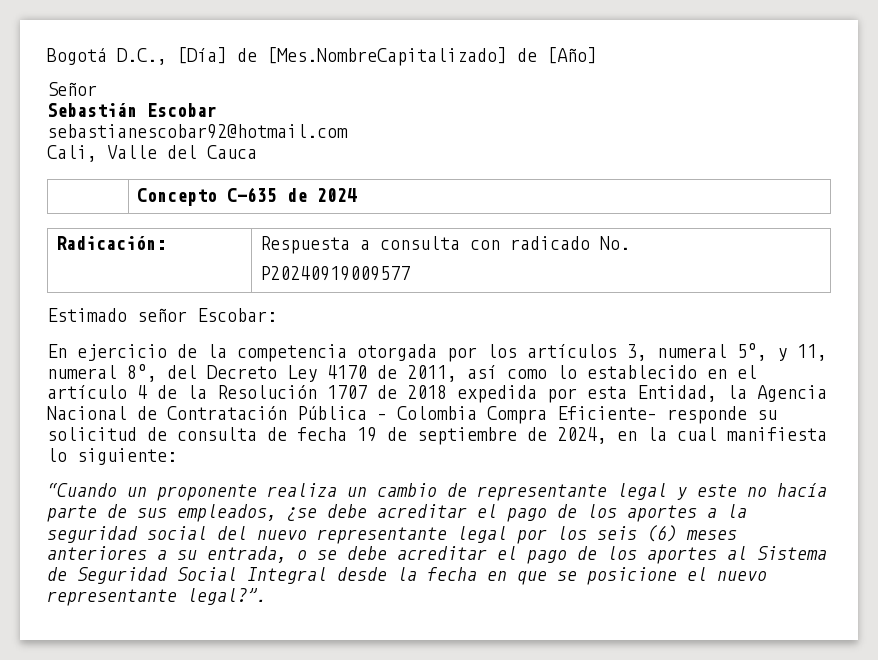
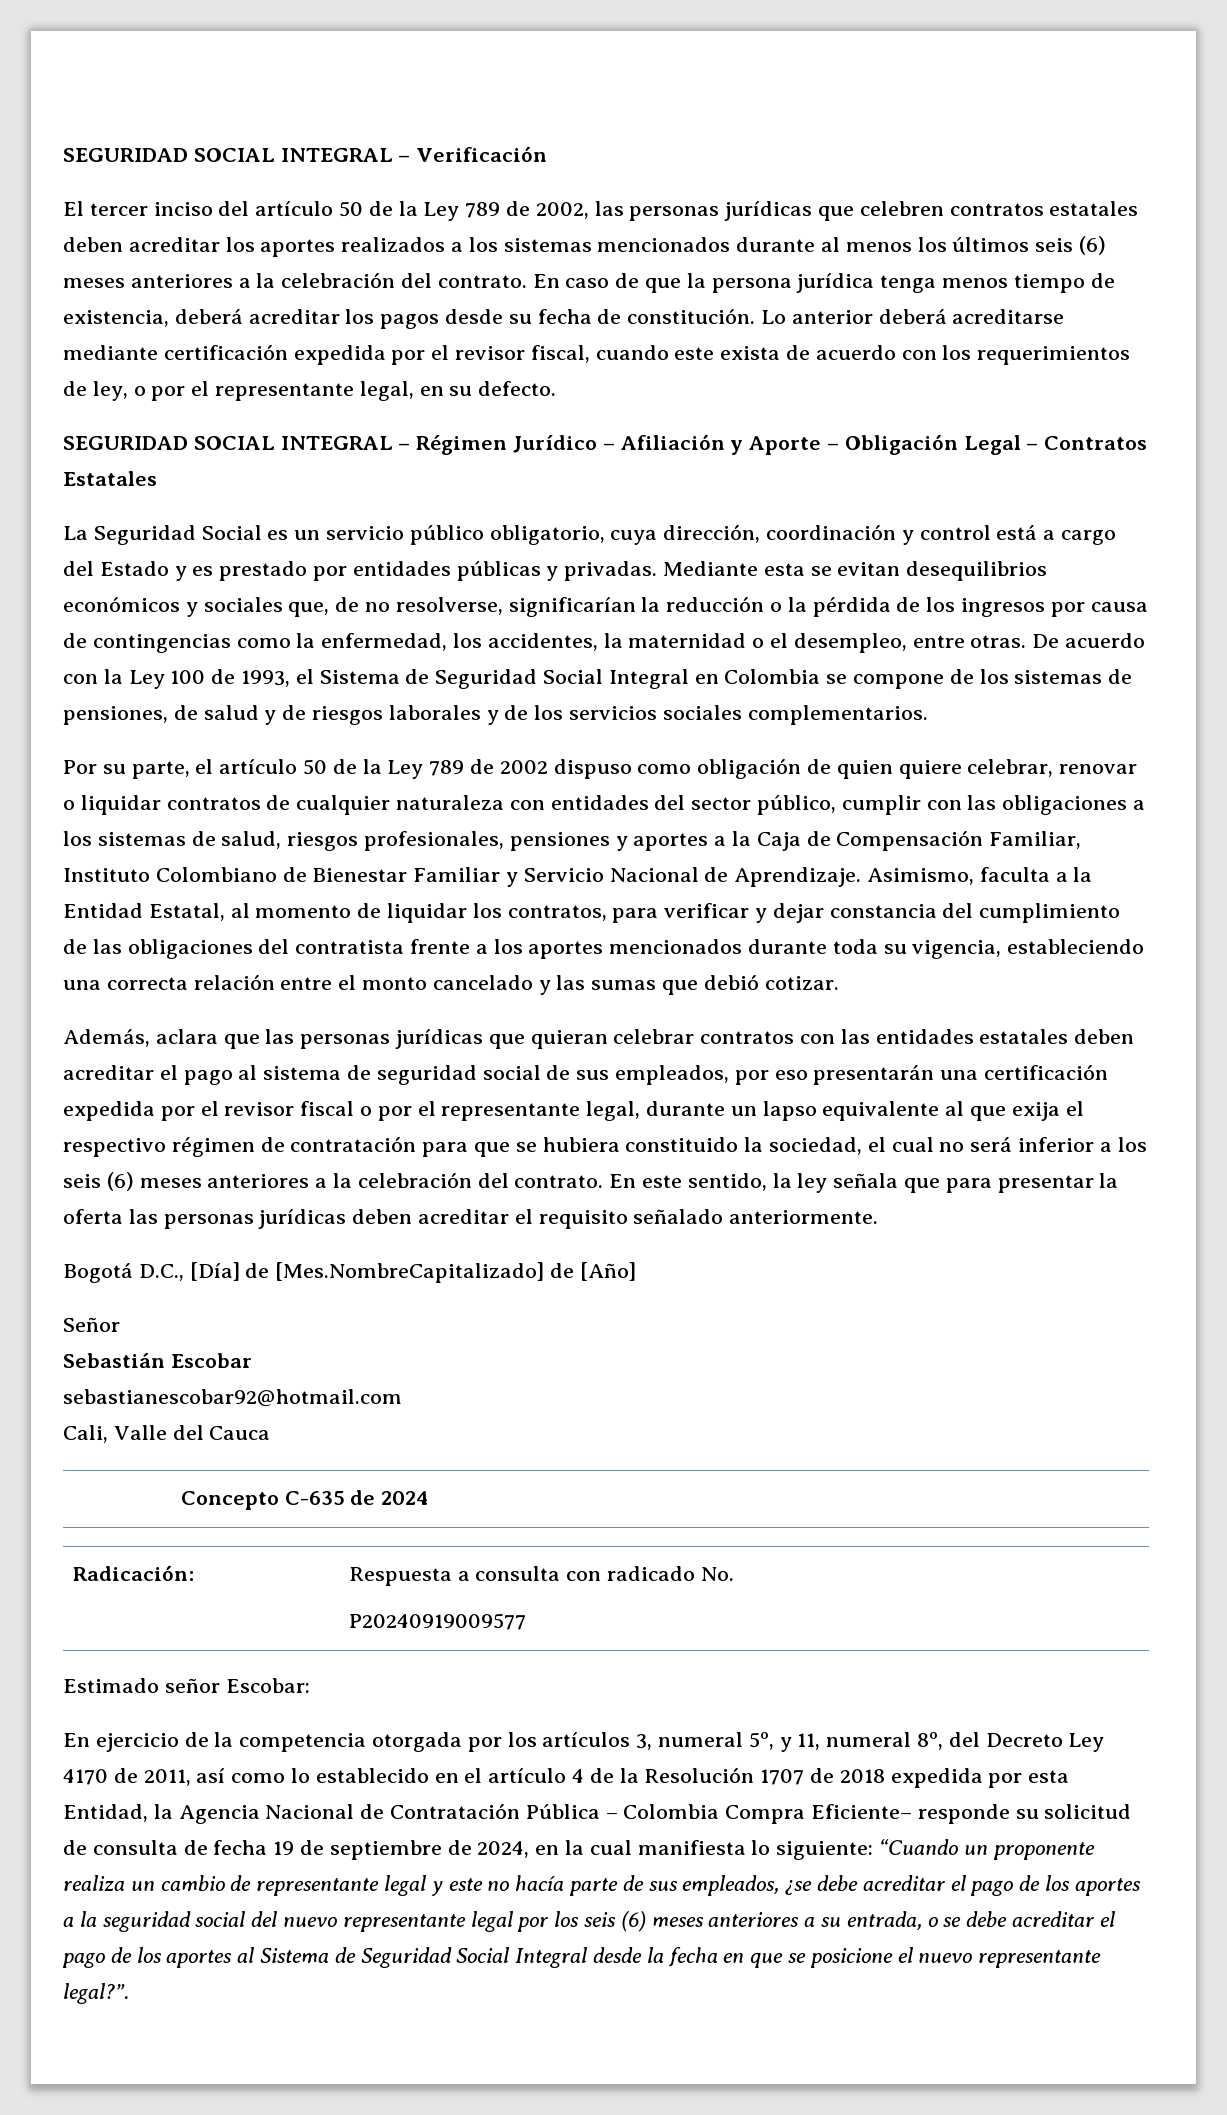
(47, 56) none -> [63,146,548,162] [63,201,1139,221] [63,236,1107,257] [63,272,1115,293] [63,308,1065,329] [63,344,1131,365] [63,381,557,401] [63,434,1148,455] [63,471,157,486] [63,524,1117,545] [63,561,1048,581] [63,596,1148,617] [63,633,1146,653] [63,669,1133,689] [63,705,928,725] [63,758,1138,779] [63,795,1146,815] [63,830,1082,851] [63,867,1093,887] [63,903,1121,923] [63,939,1145,959] [63,974,839,995] [63,1029,1135,1049] [63,1064,1109,1085] [63,1101,1084,1121] [63,1136,1147,1157] [63,1172,1119,1193] [63,1209,879,1229] SEGURIDAD SOCIAL INTEGRAL – Verificación // El tercer inciso del artículo 50 de la Ley 789 de 2002, las personas jurídicas que celebren contratos estatales deben acreditar los aportes realizados a los sistemas mencionados durante al menos los últimos seis (6) meses anteriores a la celebración del contrato. En caso de que la persona jurídica tenga menos tiempo de existencia, deberá acreditar los pagos desde su fecha de constitución. Lo anterior deberá acreditarse mediante certificación expedida por el revisor fiscal, cuando este exista de acuerdo con los requerimientos de ley, o por el representante legal, en su defecto. // SEGURIDAD SOCIAL INTEGRAL – Régimen Jurídico – Afiliación y Aporte – Obligación Legal – Contratos Estatales // La Seguridad Social es un servicio público obligatorio, cuya dirección, coordinación y control está a cargo del Estado y es prestado por entidades públicas y privadas. Mediante esta se evitan desequilibrios económicos y sociales que, de no resolverse, significarían la reducción o la pérdida de los ingresos por causa de contingencias como la enfermedad, los accidentes, la maternidad o el desempleo, entre otras. De acuerdo con la Ley 100 de 1993, el Sistema de Seguridad Social Integral en Colombia se compone de los sistemas de pensiones, de salud y de riesgos laborales y de los servicios sociales complementarios. // Por su parte, el artículo 50 de la Ley 789 de 2002 dispuso como obligación de quien quiere celebrar, renovar o liquidar contratos de cualquier naturaleza con entidades del sector público, cumplir con las obligaciones a los sistemas de salud, riesgos profesionales, pensiones y aportes a la Caja de Compensación Familiar, Instituto Colombiano de Bienestar Familiar y Servicio Nacional de Aprendizaje. Asimismo, faculta a la Entidad Estatal, al momento de liquidar los contratos, para verificar y dejar constancia del cumplimiento de las obligaciones del contratista frente a los aportes mencionados durante toda su vigencia, estableciendo una correcta relación entre el monto cancelado y las sumas que debió cotizar. // Además, aclara que las personas jurídicas que quieran celebrar contratos con las entidades estatales deben acreditar el pago al sistema de seguridad social de sus empleados, por eso presentarán una certificación expedida por el revisor fiscal o por el representante legal, durante un lapso equivalente al que exija el respectivo régimen de contratación para que se hubiera constituido la sociedad, el cual no será inferior a los seis (6) meses anteriores a la celebración del contrato. En este sentido, la ley señala que para presentar la oferta las personas jurídicas deben acreditar el requisito señalado anteriormente. //
(177, 456) // -> (874, 1850) none

